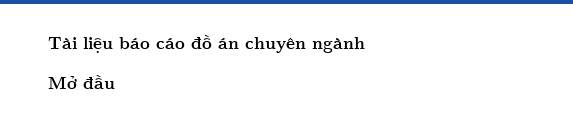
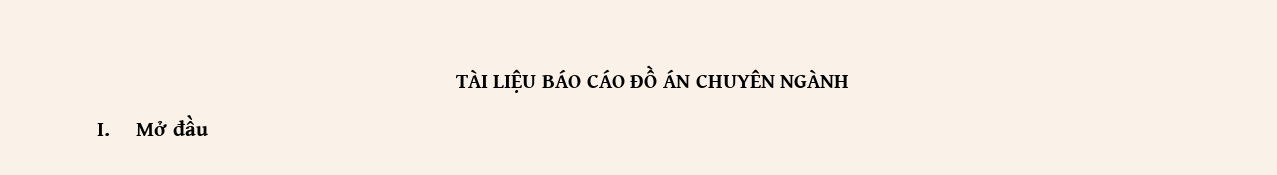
[48,35,365,53] Tài liệu báo cáo đồ án chuyên ngành // -> [455,65,850,93] [97,123,110,136] TÀI LIỆU BÁO CÁO ĐỒ ÁN CHUYÊN NGÀNH // I.

